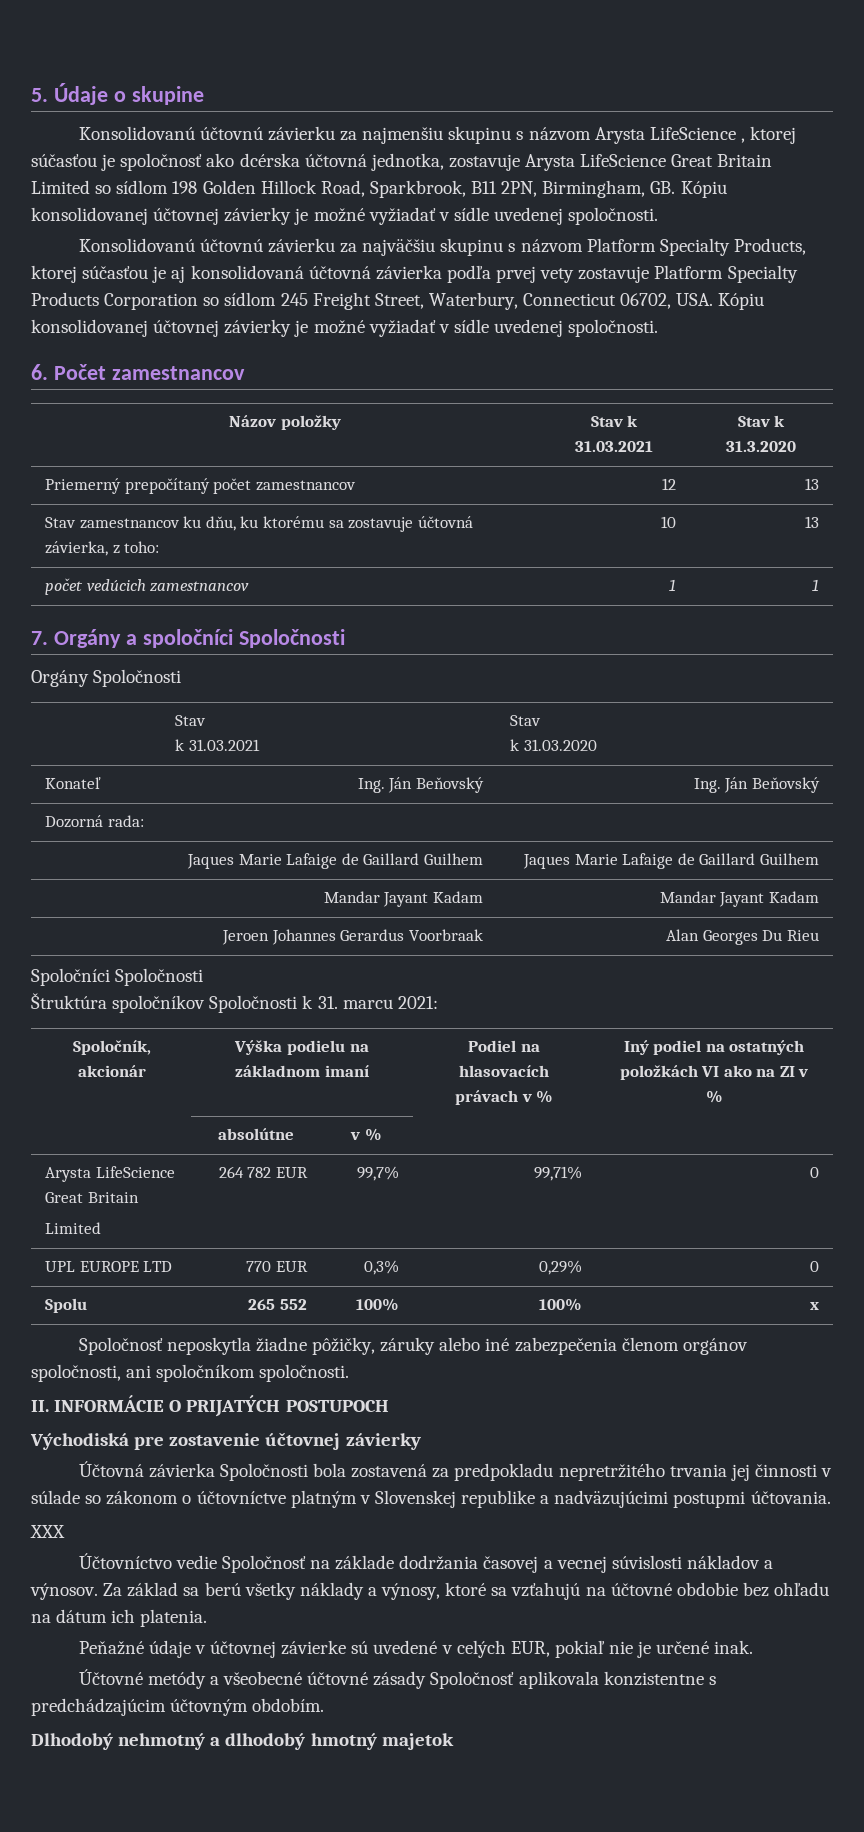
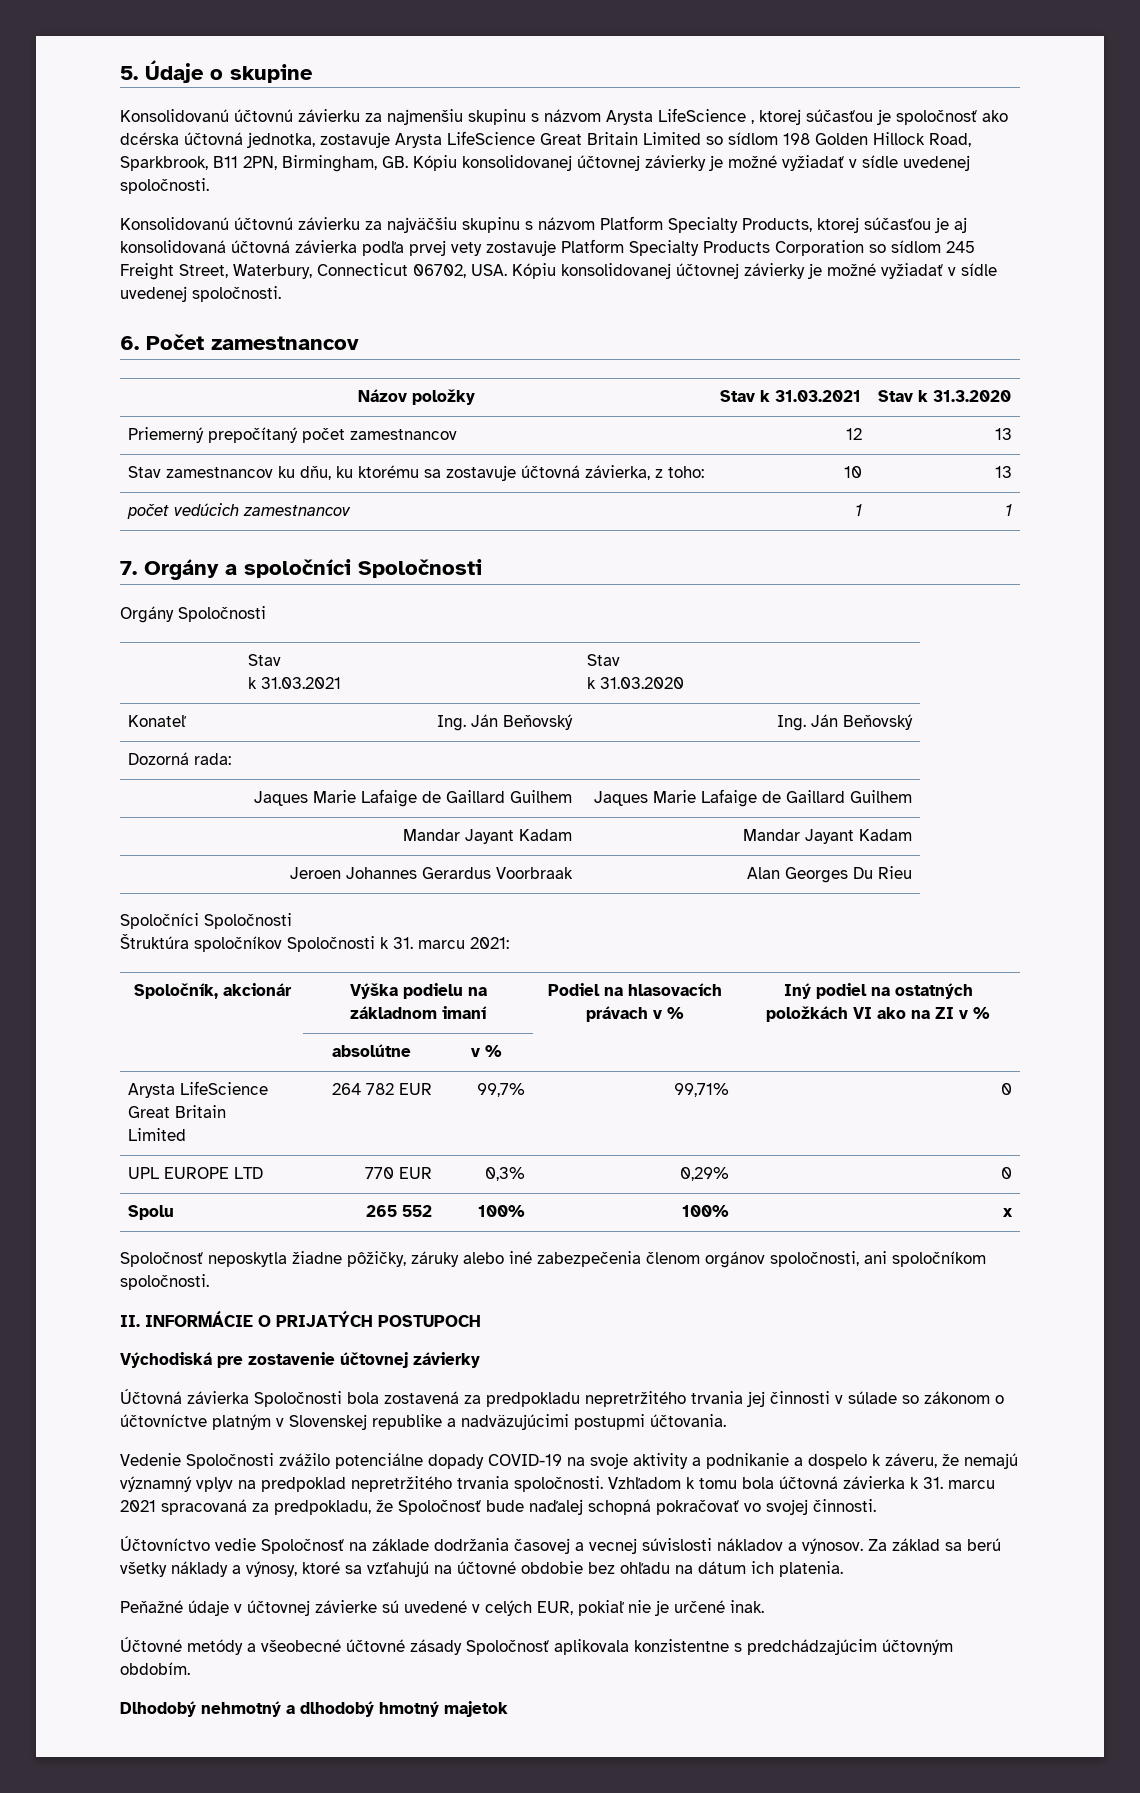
[30,1525,65,1538] XXX -> [120,1453,1018,1469] [120,1476,995,1492] [120,1499,876,1515] Vedenie Spoločnosti zvážilo potenciálne dopady COVID-19 na svoje aktivity a podnikanie a dospelo k záveru, že nemajú významný vplyv na predpoklad nepretržitého trvania spoločnosti. Vzhľadom k tomu bola účtovná závierka k 31. marcu 2021 spracovaná za predpokladu, že Spoločnosť bude naďalej schopná pokračovať vo svojej činnosti.

